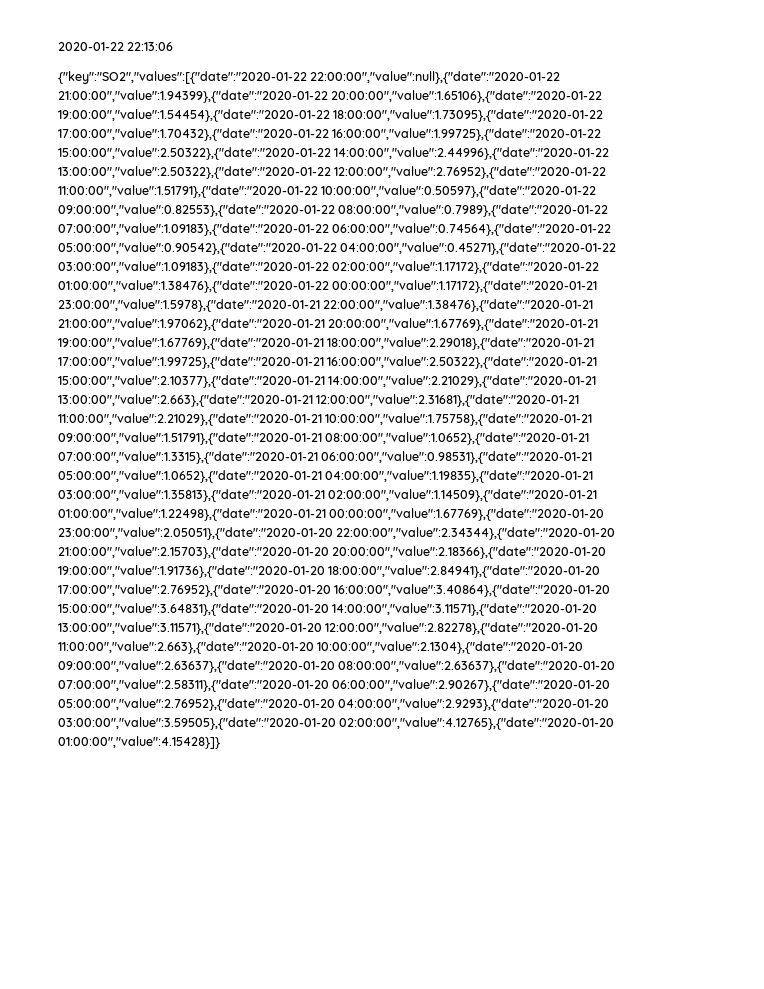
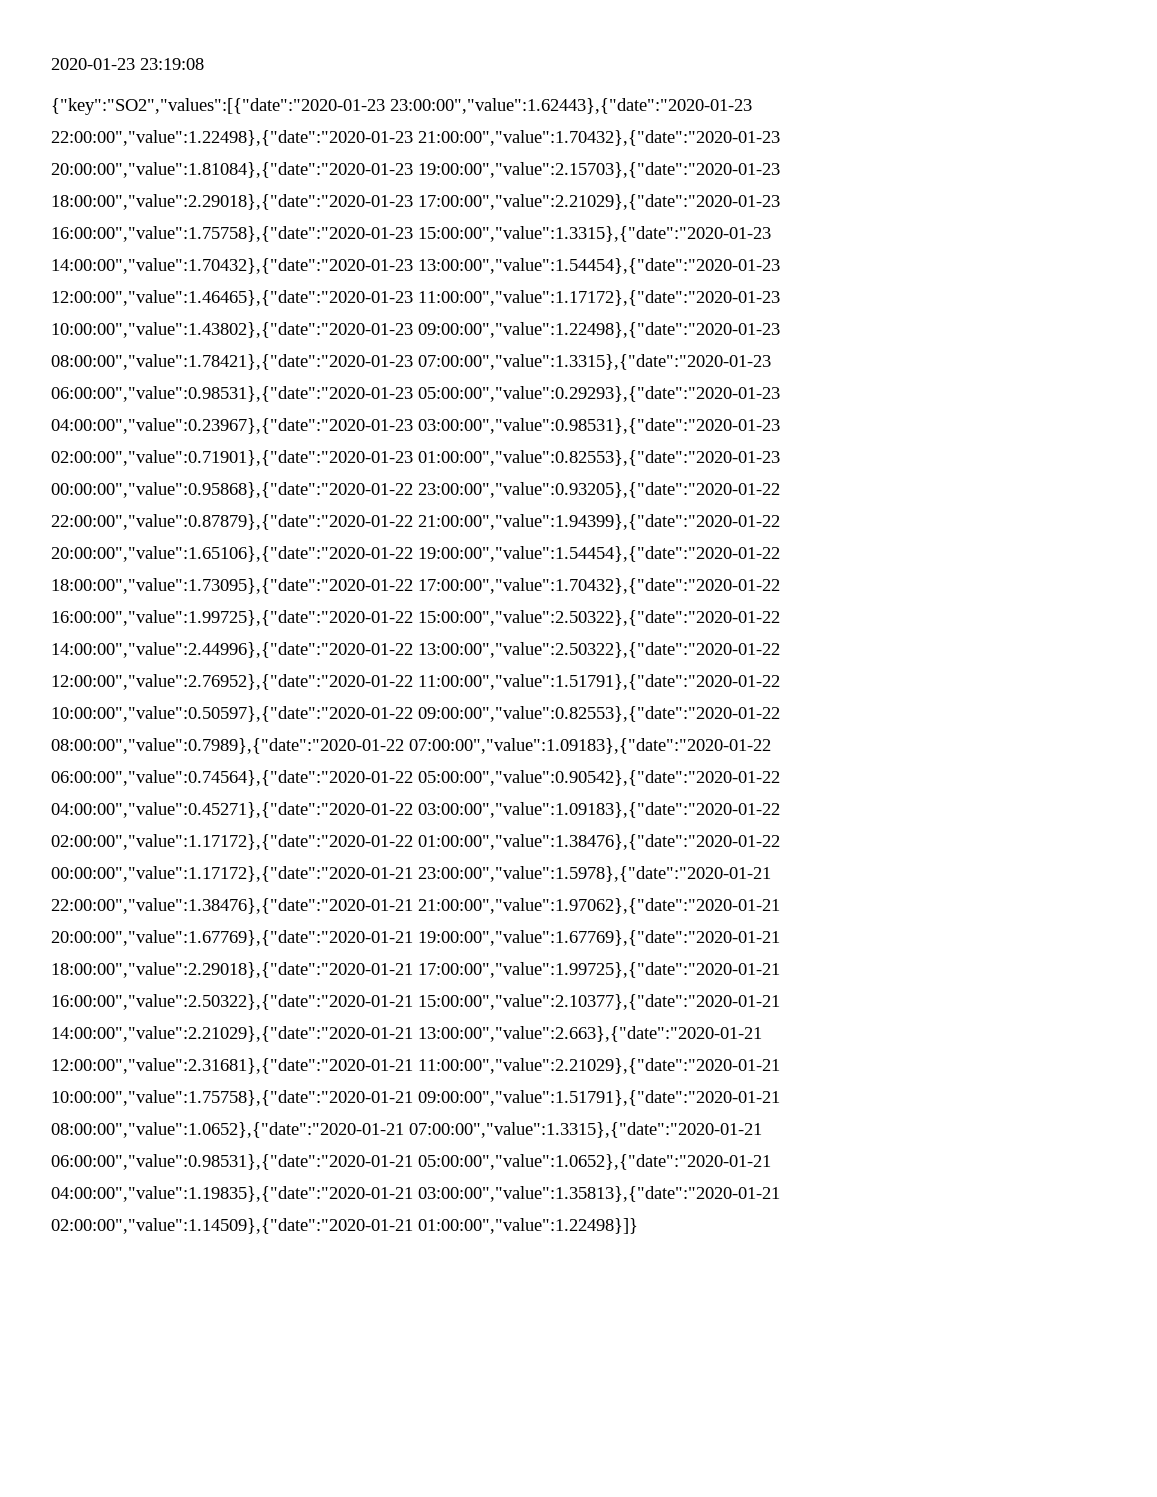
[58,42,174,51] [58,71,561,84] 2020-01-22 22:13:06 // {"key":"SO2","values":[{"date":"2020-01-22 22:00:00","value":null},{"date":"2020-01-22 -> [51,58,204,70] [51,98,752,115] [51,130,780,146] [51,162,780,178] [51,194,780,210] [51,226,771,242] [51,258,780,274] [51,290,780,306] [51,322,780,338] [51,354,771,370] [51,386,780,402] [51,418,780,434] [51,450,780,466] [51,482,780,498] [51,514,413,530] 2020-01-23 23:19:08 // {"key":"SO2","values":[{"date":"2020-01-23 23:00:00","value":1.62443},{"date":"2020-01-23 22:00:00","value":1.22498},{"date":"2020-01-23 21:00:00","value":1.70432},{"date":"2020-01-23 20:00:00","value":1.81084},{"date":"2020-01-23 19:00:00","value":2.15703},{"date":"2020-01-23 18:00:00","value":2.29018},{"date":"2020-01-23 17:00:00","value":2.21029},{"date":"2020-01-23 16:00:00","value":1.75758},{"date":"2020-01-23 15:00:00","value":1.3315},{"date":"2020-01-23 14:00:00","value":1.70432},{"date":"2020-01-23 13:00:00","value":1.54454},{"date":"2020-01-23 12:00:00","value":1.46465},{"date":"2020-01-23 11:00:00","value":1.17172},{"date":"2020-01-23 10:00:00","value":1.43802},{"date":"2020-01-23 09:00:00","value":1.22498},{"date":"2020-01-23 08:00:00","value":1.78421},{"date":"2020-01-23 07:00:00","value":1.3315},{"date":"2020-01-23 06:00:00","value":0.98531},{"date":"2020-01-23 05:00:00","value":0.29293},{"date":"2020-01-23 04:00:00","value":0.23967},{"date":"2020-01-23 03:00:00","value":0.98531},{"date":"2020-01-23 02:00:00","value":0.71901},{"date":"2020-01-23 01:00:00","value":0.82553},{"date":"2020-01-23 00:00:00","value":0.95868},{"date":"2020-01-22 23:00:00","value":0.93205},{"date":"2020-01-22 22:00:00","value":0.87879},{"date":"2020-01-22
[58,508,605,521] [58,527,616,540] [58,546,607,559] [58,565,601,578] [58,584,611,597] [58,603,598,616] [58,622,599,635] [58,641,584,654] [58,660,616,673] [58,679,611,692] [58,698,610,711] [58,717,615,730] [58,736,220,749] 01:00:00","value":1.22498},{"date":"2020-01-21 00:00:00","value":1.67769},{"date":"2020-01-20 23:00:00","value":2.05051},{"date":"2020-01-20 22:00:00","value":2.34344},{"date":"2020-01-20 21:00:00","value":2.15703},{"date":"2020-01-20 20:00:00","value":2.18366},{"date":"2020-01-20 19:00:00","value":1.91736},{"date":"2020-01-20 18:00:00","value":2.84941},{"date":"2020-01-20 17:00:00","value":2.76952},{"date":"2020-01-20 16:00:00","value":3.40864},{"date":"2020-01-20 15:00:00","value":3.64831},{"date":"2020-01-20 14:00:00","value":3.11571},{"date":"2020-01-20 13:00:00","value":3.11571},{"date":"2020-01-20 12:00:00","value":2.82278},{"date":"2020-01-20 11:00:00","value":2.663},{"date":"2020-01-20 10:00:00","value":2.1304},{"date":"2020-01-20 09:00:00","value":2.63637},{"date":"2020-01-20 08:00:00","value":2.63637},{"date":"2020-01-20 07:00:00","value":2.58311},{"date":"2020-01-20 06:00:00","value":2.90267},{"date":"2020-01-20 05:00:00","value":2.76952},{"date":"2020-01-20 04:00:00","value":2.9293},{"date":"2020-01-20 03:00:00","value":3.59505},{"date":"2020-01-20 02:00:00","value":4.12765},{"date":"2020-01-20 01:00:00","value":4.15428}]} -> [418,1218,638,1234] 01:00:00","value":1.22498}]}

